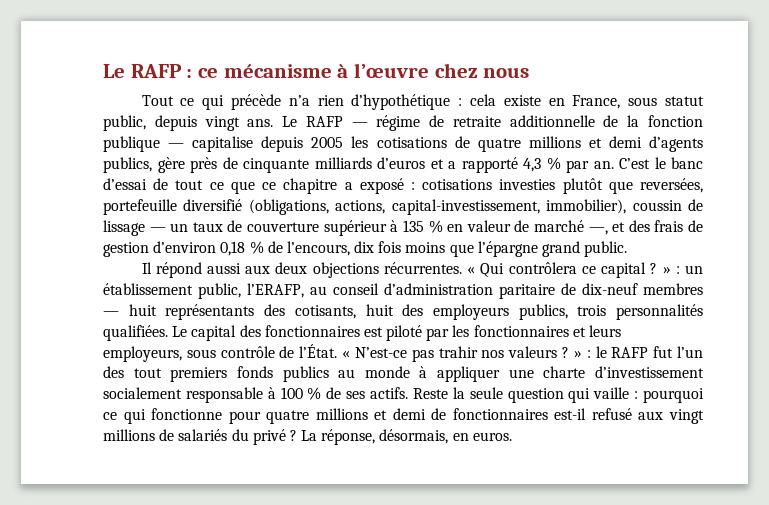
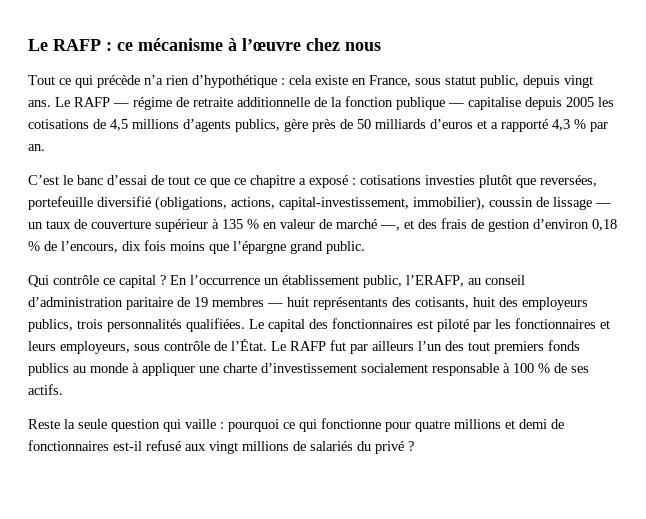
[477,136,642,152] quatre millions et demi -> [110,119,179,131] 4,5 millions
[243,158,309,173] cinquante -> [357,119,371,129] 50
(614, 165) none -> (45, 147) //
[141,262,577,278] Il répond aussi aux deux objections récurrentes. « Qui contrôlera -> [28,275,99,287] Qui contrôle
[662,266,680,274] » : -> [170,275,260,285] En l’occurrence
[582,283,638,295] dix-neuf -> [194,297,208,307] 19
[342,346,674,362] « N’est-ce pas trahir nos valeurs ? » : le RAFP fut -> [271,340,414,354] Le RAFP fut par ailleurs
(409, 393) none -> (63, 389) //
[301,429,512,445] La réponse, désormais, en euros. -> (414, 446) none

